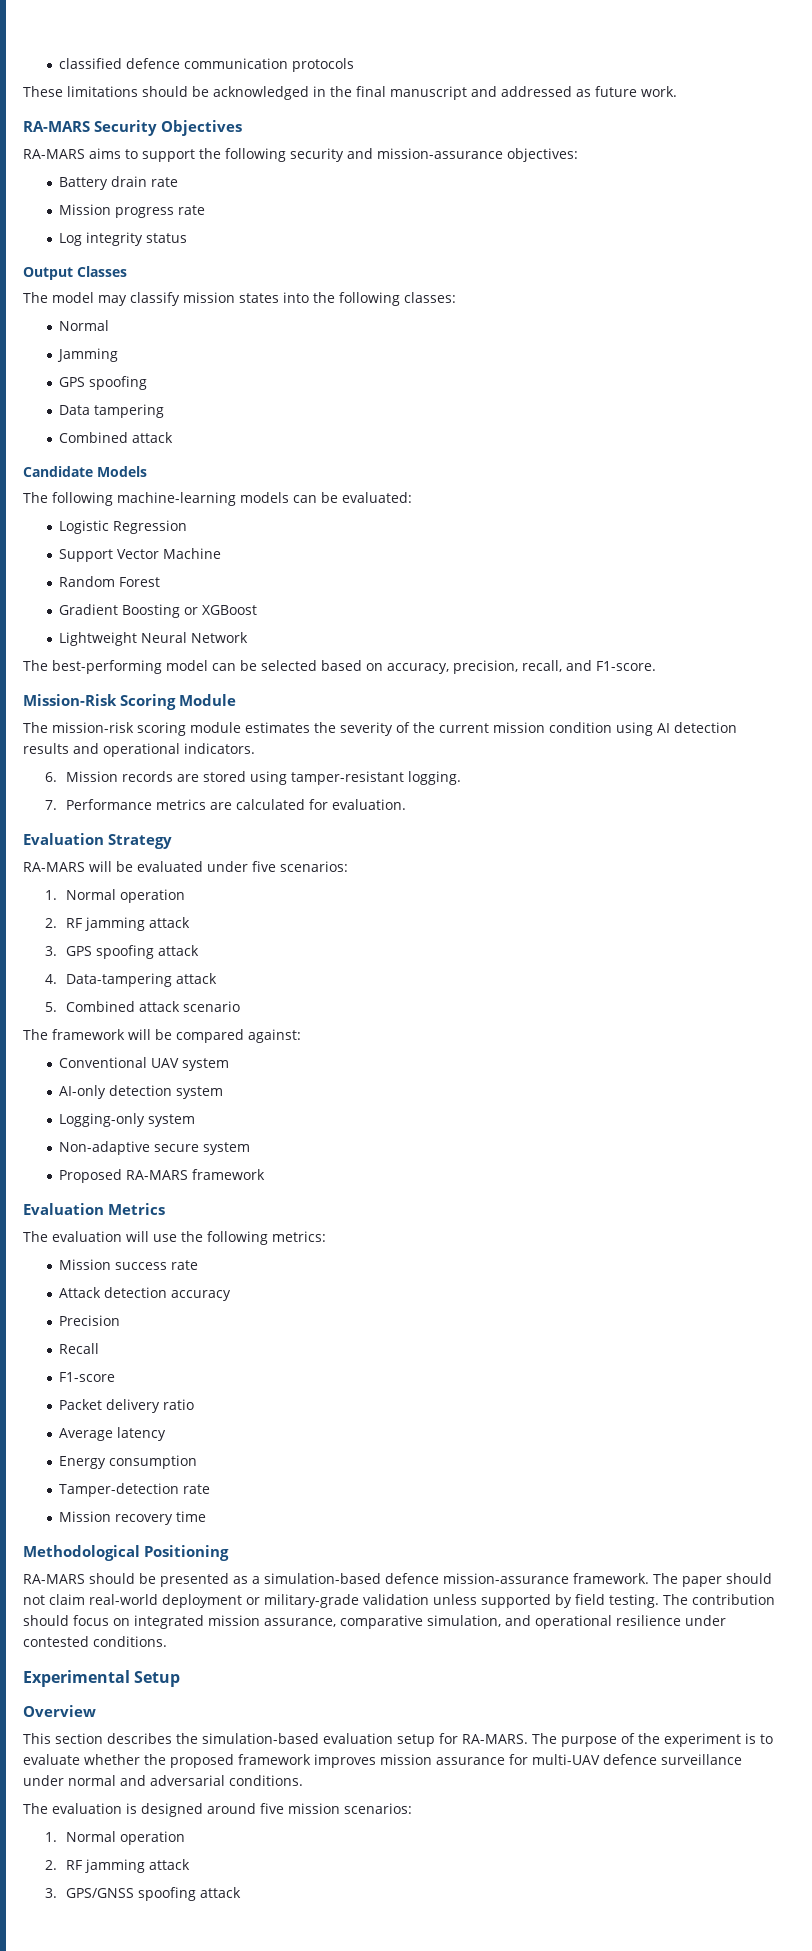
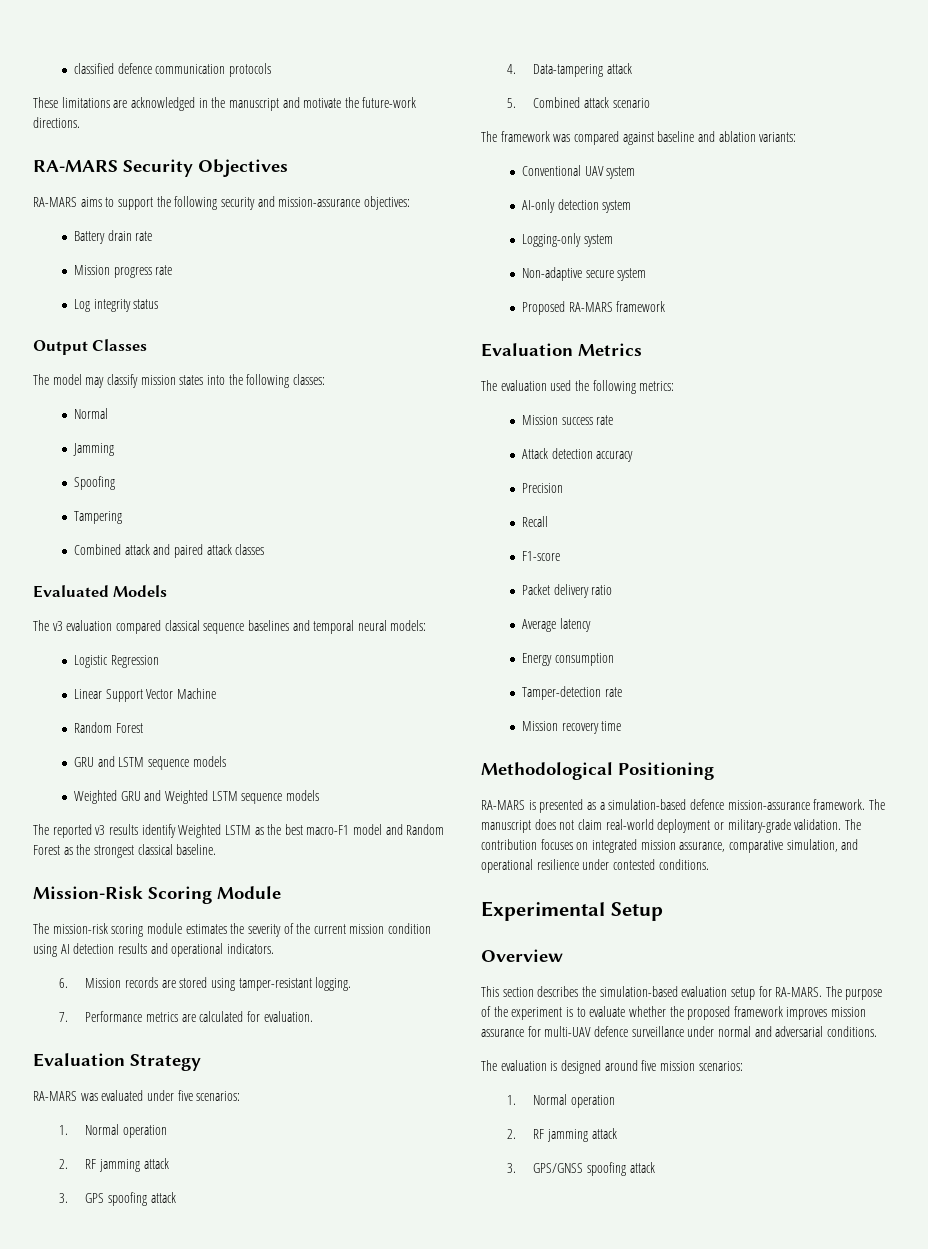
[142,86,209,97] should be -> [113,100,128,108] are
[356,86,386,97] final -> (226, 102) none
[501,86,677,97] addressed as future work. -> [303,97,417,108] [33,117,80,128] motivate the future-work directions.
[59,376,148,390] [59,404,165,418] [59,432,174,443] [23,466,147,477] [23,492,412,506] GPS spoofing // Data tampering // Combined attack // Candidate Models // The following machine-learning models can be evaluated: -> [74,476,116,490] [74,511,123,524] [74,544,265,558] [33,585,168,598] [33,620,427,634] Spoofing // Tampering // Combined attack and paired attack classes // Evaluated Models // The v3 evaluation compared classical sequence baselines and temporal neural models:
(188, 527) none -> [74,689,103,699] Linear
[59,604,258,618] [59,632,249,646] [23,660,656,674] Gradient Boosting or XGBoost // Lightweight Neural Network // The best-performing model can be selected based on accuracy, precision, recall, and F1-score. -> [74,756,226,770] [74,790,319,804] [33,824,445,838] [33,844,217,858] GRU and LSTM sequence models // Weighted GRU and Weighted LSTM sequence models // The reported v3 results identify Weighted LSTM as the best macro-F1 model and Random Forest as the strongest classical baseline.
[89,861,133,872] will be -> [80,1093,98,1101] was
[128,1029,301,1043] will be compared against: -> [553,131,797,145] was compared against baseline and ablation variants:
[126,1231,177,1242] will use -> [550,380,572,391] used
[89,1573,156,1584] should be -> [528,800,536,810] is
[682,1573,772,1587] paper should -> [481,819,556,833] manuscript does
[363,1594,775,1608] [23,1615,109,1626] validation unless supported by field testing. The contribution should focus -> [794,819,861,830] [481,839,573,850] validation. The contribution focuses

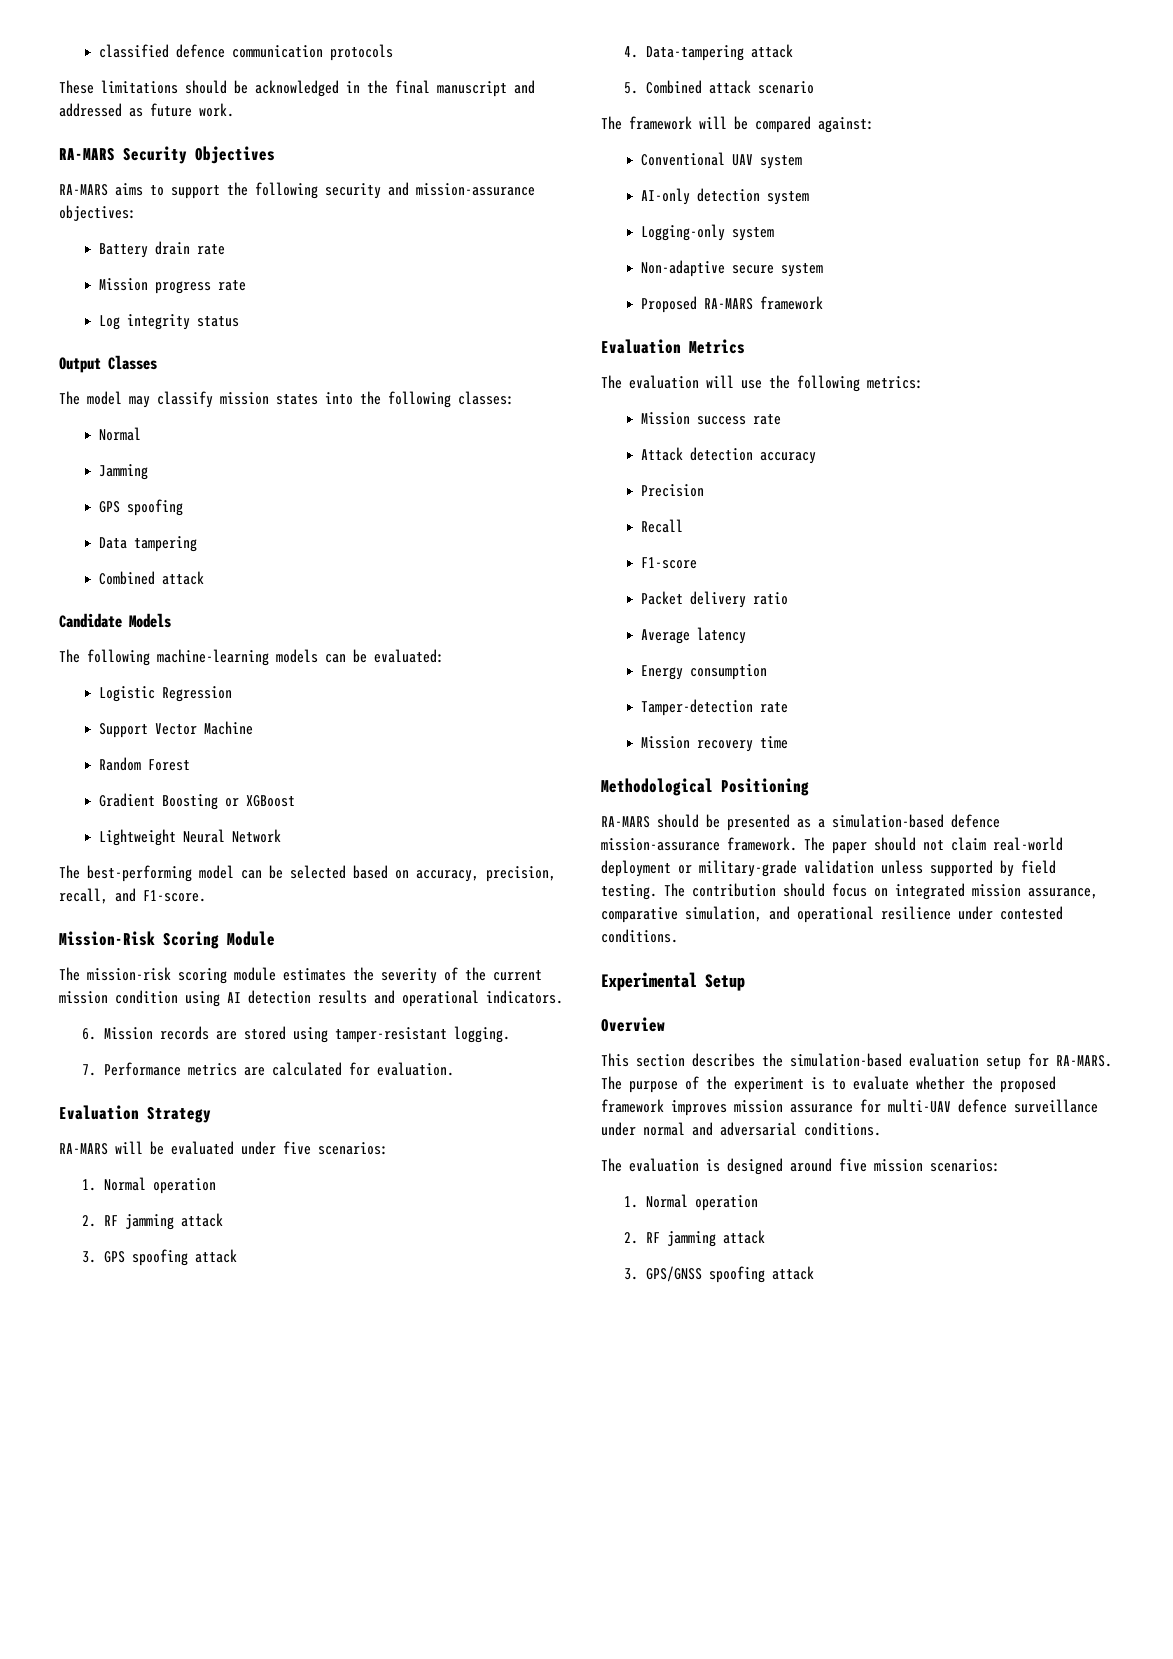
[113,100,128,108] are -> [185,80,248,94] should be
(226, 102) none -> [395,80,430,94] final
[303,97,417,108] [33,117,80,128] motivate the future-work directions. -> [59,103,234,117] addressed as future work.
[74,476,116,490] [74,511,123,524] [74,544,265,558] [33,585,168,598] [33,620,427,634] Spoofing // Tampering // Combined attack and paired attack classes // Evaluated Models // The v3 evaluation compared classical sequence baselines and temporal neural models: -> [98,499,183,516] [98,536,197,552] [98,571,204,585] [59,613,171,628] [59,649,444,666] GPS spoofing // Data tampering // Combined attack // Candidate Models // The following machine-learning models can be evaluated:
[74,689,103,699] Linear -> (232, 694) none
[74,756,226,770] [74,790,319,804] [33,824,445,838] [33,844,217,858] GRU and LSTM sequence models // Weighted GRU and Weighted LSTM sequence models // The reported v3 results identify Weighted LSTM as the best macro-F1 model and Random Forest as the strongest classical baseline. -> [98,793,295,810] [98,829,281,846] [59,865,556,882] [59,888,206,904] Gradient Boosting or XGBoost // Lightweight Neural Network // The best-performing model can be selected based on accuracy, precision, recall, and F1-score.
[80,1093,98,1101] was -> [115,1141,164,1155] will be
[553,131,797,145] was compared against baseline and ablation variants: -> [699,116,874,133] will be compared against:
[550,380,572,391] used -> [706,375,762,389] will use
[528,800,536,810] is -> [657,814,720,828] should be
[481,819,556,833] manuscript does -> [832,837,916,854] paper should
[794,819,861,830] [481,839,573,850] validation. The contribution focuses -> [804,860,1056,877] [601,883,867,900] validation unless supported by field testing. The contribution should focus

